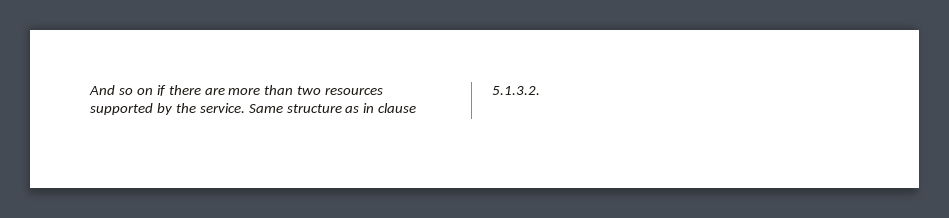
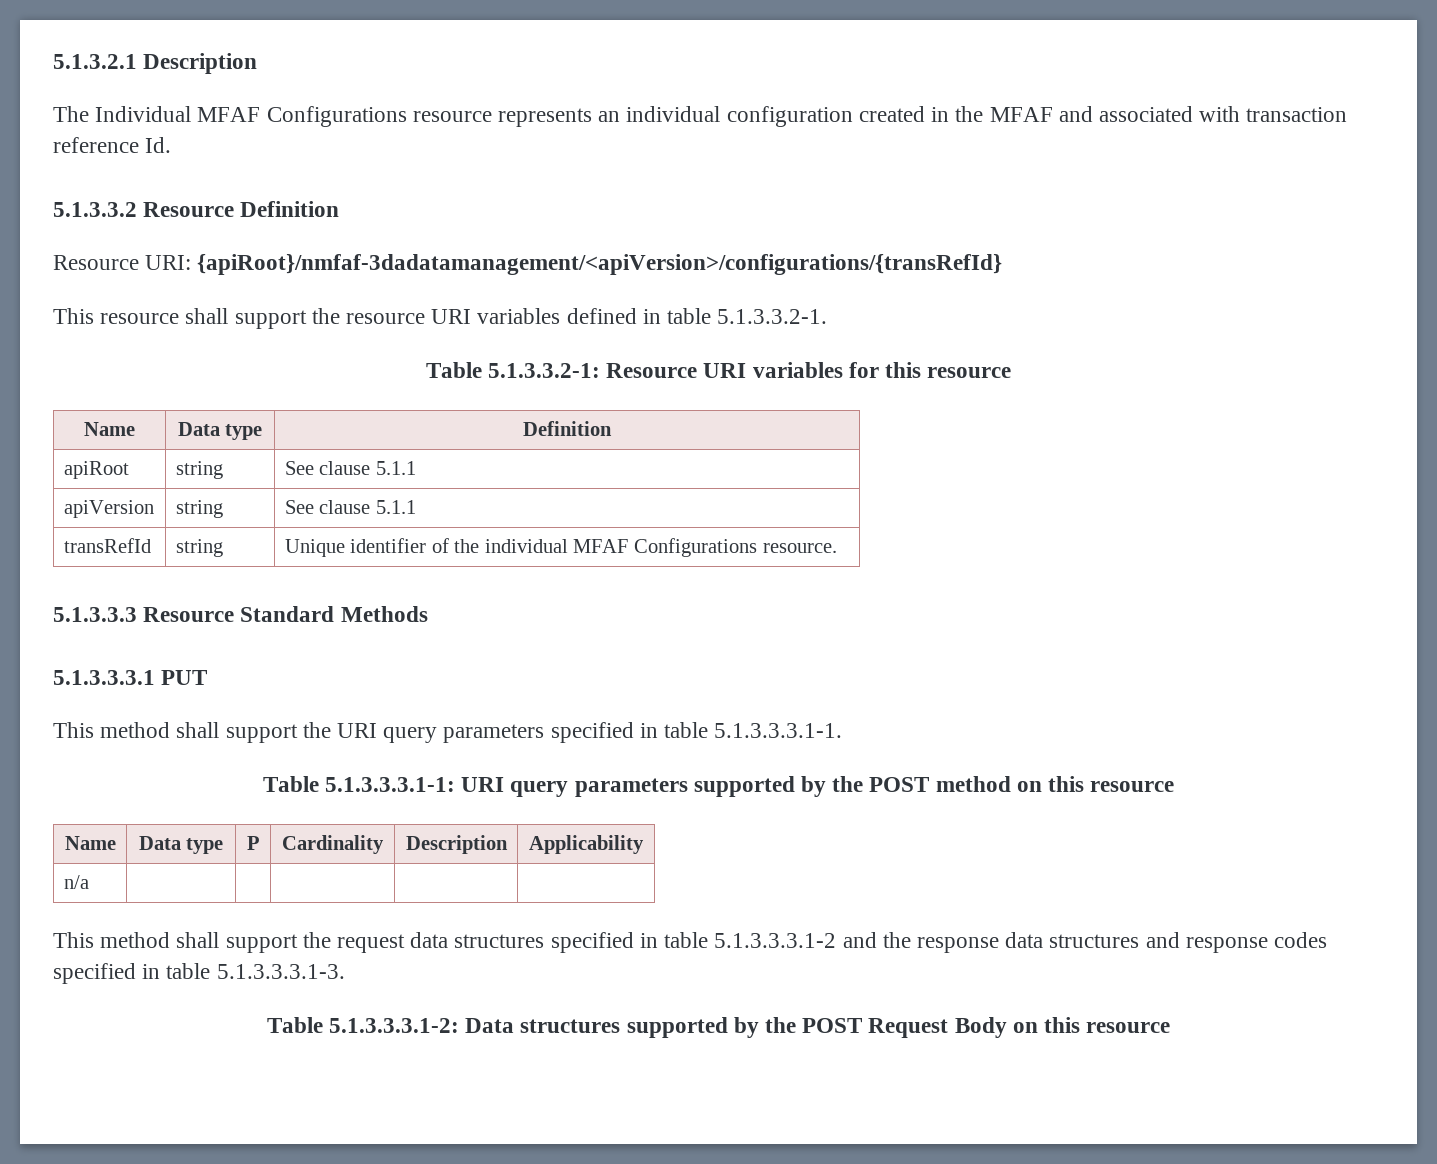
[89,85,384,96] [90,103,417,115] [492,86,540,95] And so on if there are more than two resources supported by the service. Same structure as in clause 5.1.3.2. -> [53,53,258,74] [53,106,1348,127] [53,137,172,153] [53,201,340,217] [53,254,1003,275] [53,308,828,329] [425,362,1012,378] [84,422,135,436] [177,422,263,440] [523,421,612,436] [63,461,129,479] [175,461,223,479] [284,461,416,475] [63,500,154,518] [175,500,223,518] [284,500,416,514] [63,538,151,553] [175,539,223,557] [284,538,837,557] [53,606,428,622] [53,670,208,685] [53,722,843,743] [262,776,1175,797] [64,836,116,850] [138,836,224,854] [246,836,260,850] [282,835,384,854] [405,835,508,854] [529,835,644,854] [63,875,89,889] [53,932,1327,953] [53,963,345,984] [266,1017,1171,1038] 5.1.3.2.1 Description // The Individual MFAF Configurations resource represents an individual configuration created in the MFAF and associated with transaction reference Id. // 5.1.3.3.2 Resource Definition // Resource URI: {apiRoot}/nmfaf-3dadatamanagement/<apiVersion>/configurations/{transRefId} // This resource shall support the resource URI variables defined in table 5.1.3.3.2-1. // Table 5.1.3.3.2-1: Resource URI variables for this resource // Name | Data type | Definition // apiRoot | string | See clause 5.1.1 // apiVersion | string | See clause 5.1.1 // transRefId | string | Unique identifier of the individual MFAF Configurations resource. // 5.1.3.3.3 Resource Standard Methods // 5.1.3.3.3.1 PUT // This method shall support the URI query parameters specified in table 5.1.3.3.3.1-1. // Table 5.1.3.3.3.1-1: URI query parameters supported by the POST method on this resource // Name | Data type | P | Cardinality | Description | Applicability // n/a | | | | | // This method shall support the request data structures specified in table 5.1.3.3.3.1-2 and the response data structures and response codes specified in table 5.1.3.3.3.1-3. // Table 5.1.3.3.3.1-2: Data structures supported by the POST Request Body on this resource

